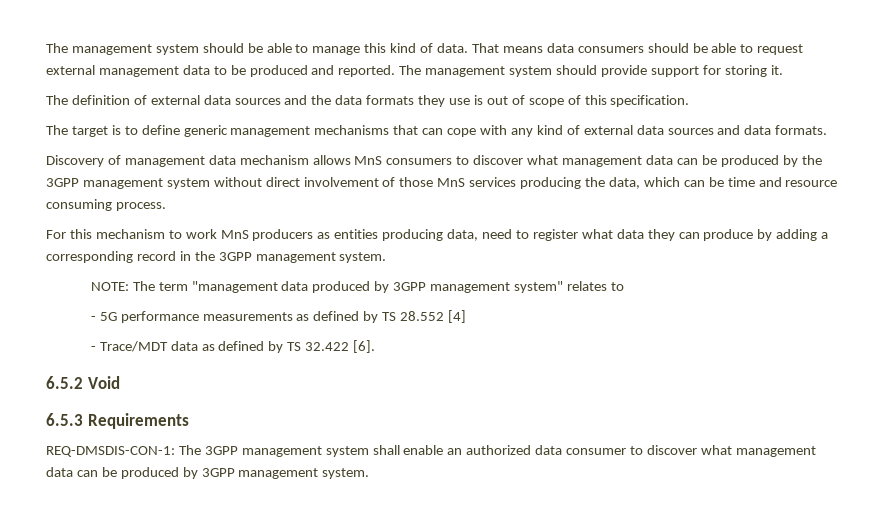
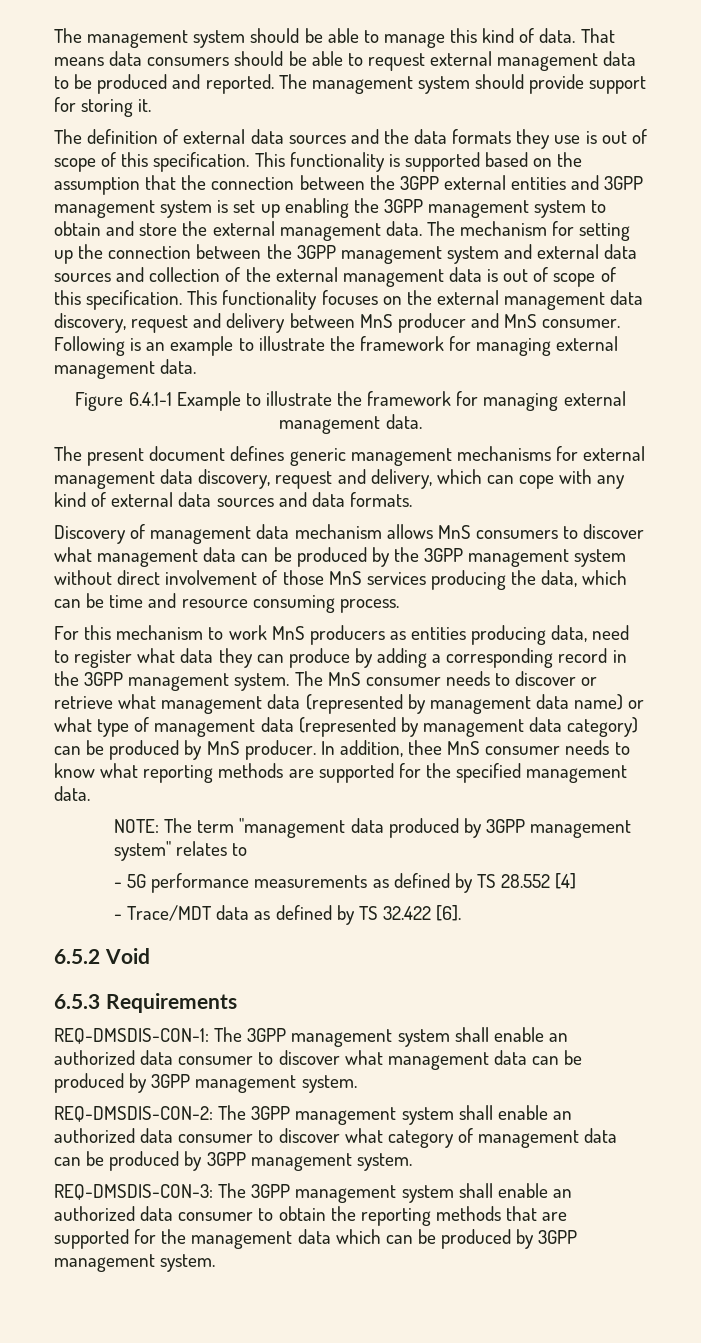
[46,125,419,137] // The target is to define generic management mechanisms that -> [254,152,583,172] [54,175,644,195] [54,198,607,218] [54,221,631,241] [54,244,638,264] [54,267,616,287] [54,290,644,310] [54,313,621,333] [54,336,619,356] [54,359,197,379] [75,391,626,411] [279,414,422,434] [54,446,646,466] [54,469,482,489] This functionality is supported based on the assumption that the connection between the 3GPP external entities and 3GPP management system is set up enabling the 3GPP management system to obtain and store the external management data. The mechanism for setting up the connection between the 3GPP management system and external data sources and collection of the external management data is out of scope of this specification. This functionality focuses on the external management data discovery, request and delivery between MnS producer and MnS consumer. Following is an example to illustrate the framework for managing external management data. // Figure 6.4.1-1 Example to illustrate the framework for managing external management data. // The present document defines generic management mechanisms for external management data discovery, request and delivery, which
(387, 257) none -> [294,671,598,686] [54,694,645,714] [54,717,639,737] [54,740,630,760] [54,763,628,783] [54,786,90,801] The MnS consumer needs to discover or retrieve what management data (represented by management data name) or what type of management data (represented by management data category) can be produced by MnS producer. In addition, thee MnS consumer needs to know what reporting methods are supported for the specified management data.
(370, 473) none -> [54,1105,572,1125] [54,1128,618,1148] [54,1151,412,1171] [54,1183,572,1203] [54,1206,568,1226] [54,1229,578,1249] [54,1254,216,1272] // REQ-DMSDIS-CON-2: The 3GPP management system shall enable an authorized data consumer to discover what category of management data can be produced by 3GPP management system. // REQ-DMSDIS-CON-3: The 3GPP management system shall enable an authorized data consumer to obtain the reporting methods that are supported for the management data which can be produced by 3GPP management system.

